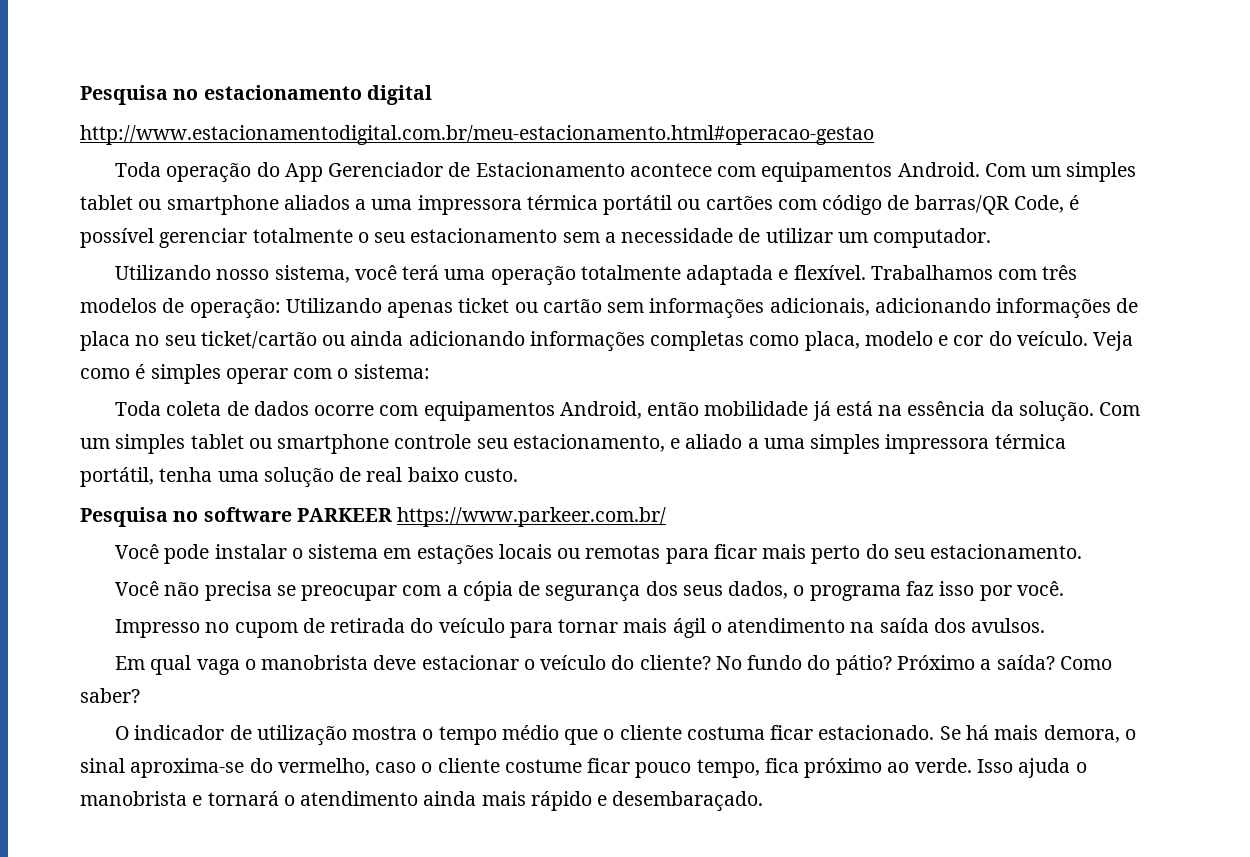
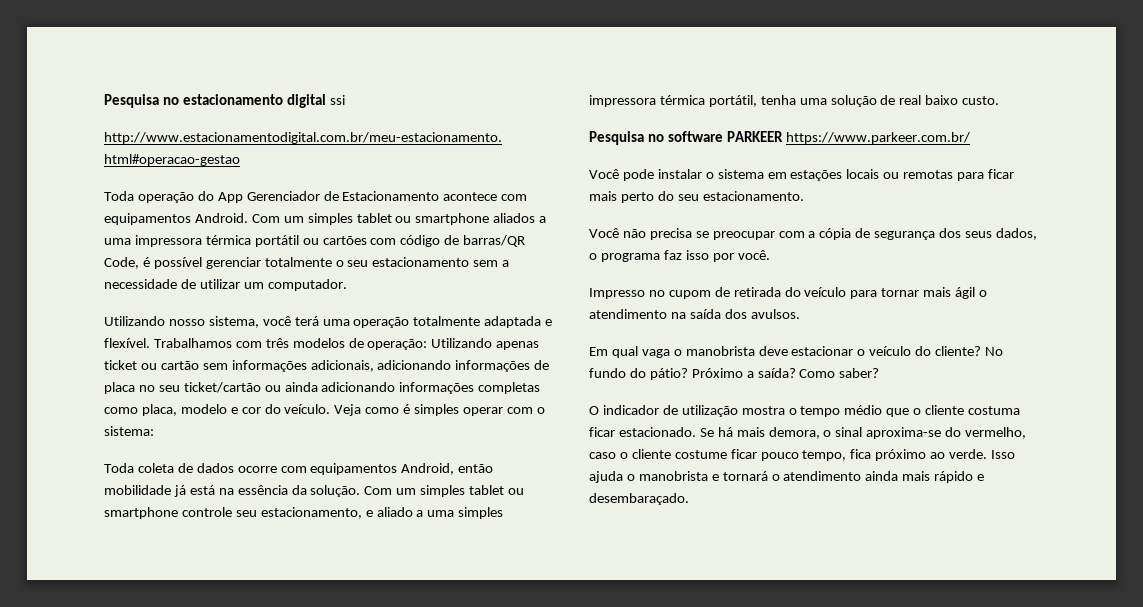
(432, 95) none -> [329,95,345,105] ssi

